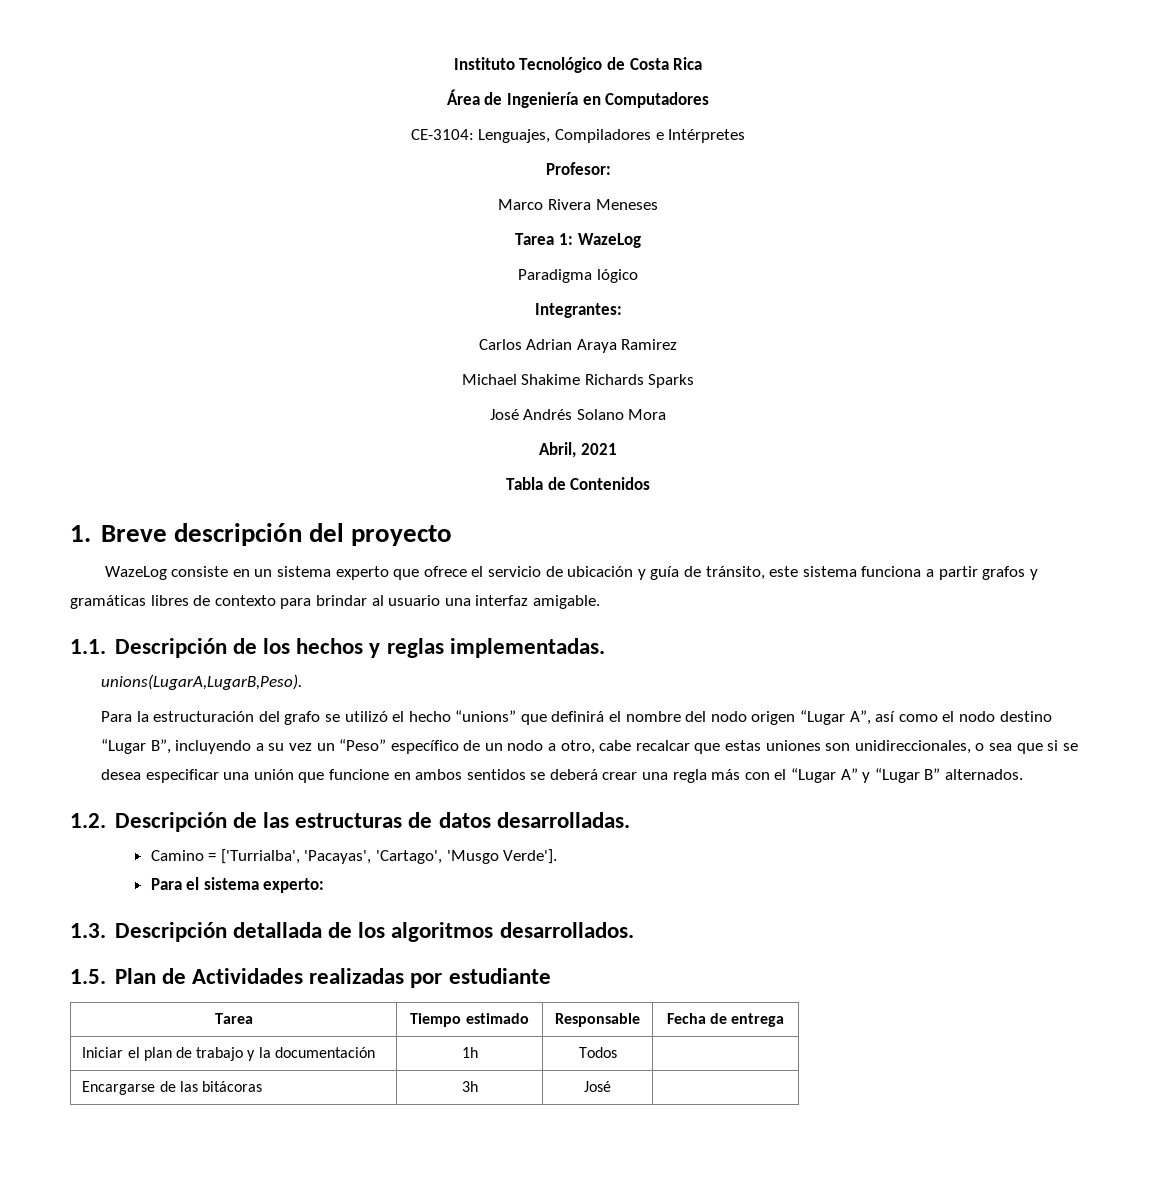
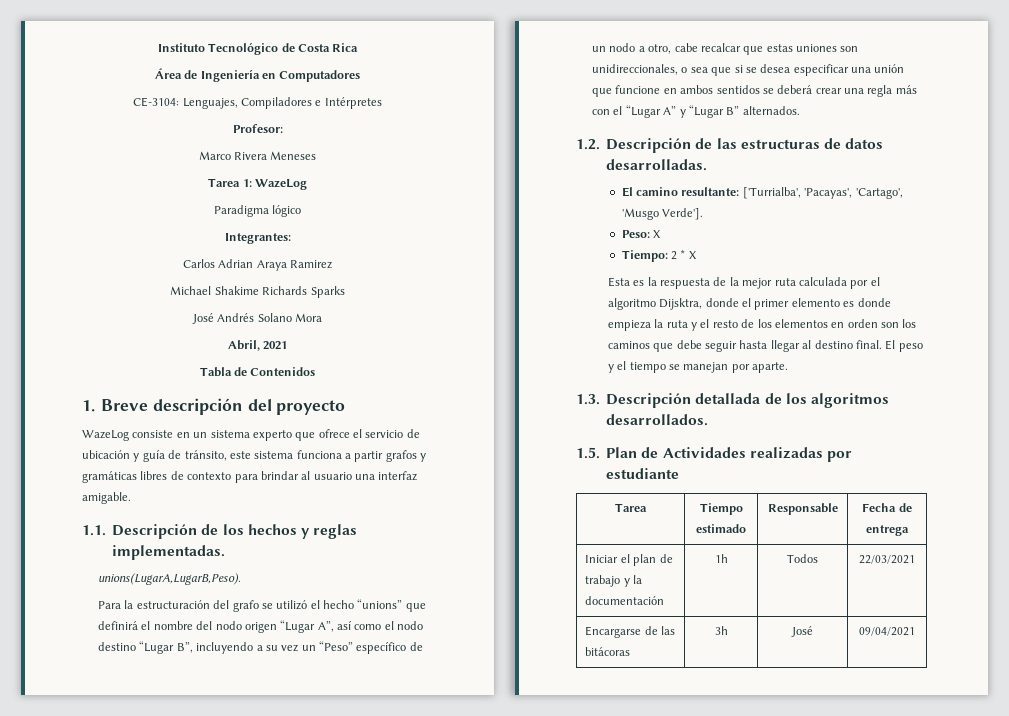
[150,850,217,861] Camino = -> [621,187,740,197] El camino resultante:
[150,877,325,893] Para el sistema experto: -> [621,230,662,238] [621,250,697,262] [607,277,880,289] [607,298,891,310] [607,319,917,331] [607,340,923,352] [607,361,789,373] Peso: X // Tiempo: 2 * X // Esta es la respuesta de la mejor ruta calculada por el algoritmo Dijsktra, donde el primer elemento es donde empieza la ruta y el resto de los elementos en orden son los caminos que debe seguir hasta llegar al destino final. El peso y el tiempo se manejan por aparte.
(617, 1052) none -> [859,555,915,564] 22/03/2021
(611, 1086) none -> [859,627,915,636] 09/04/2021

